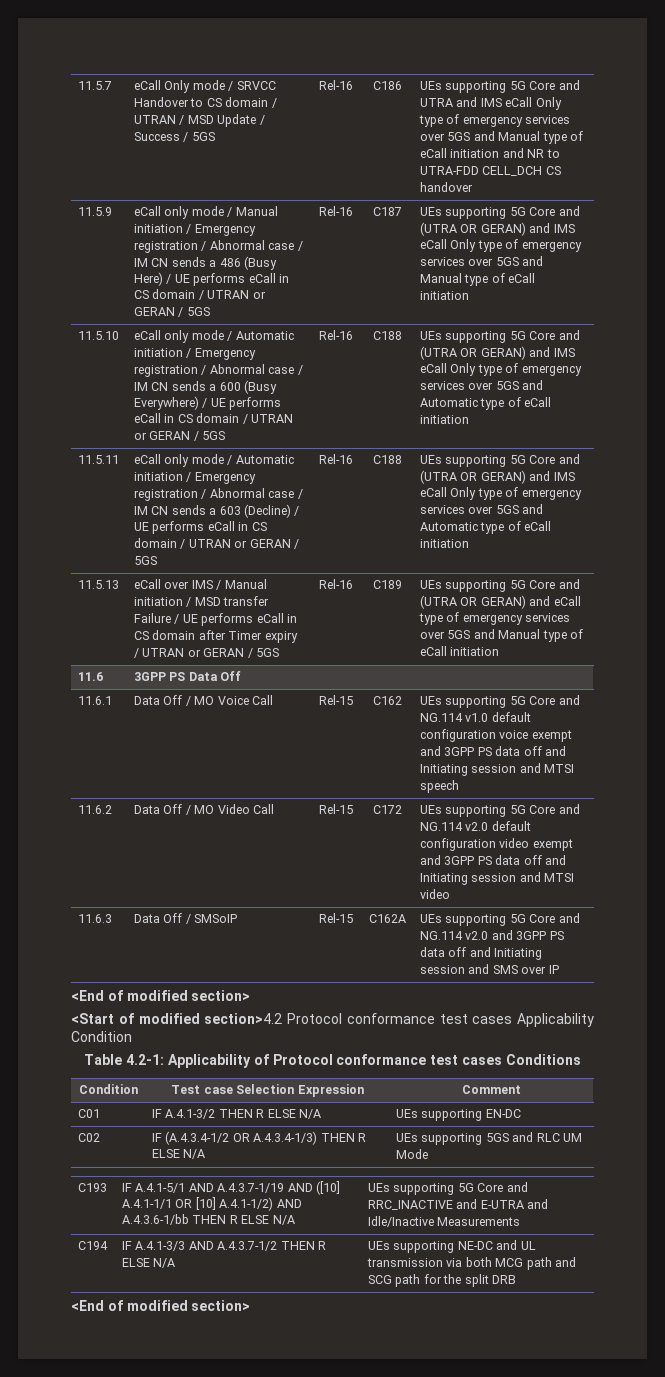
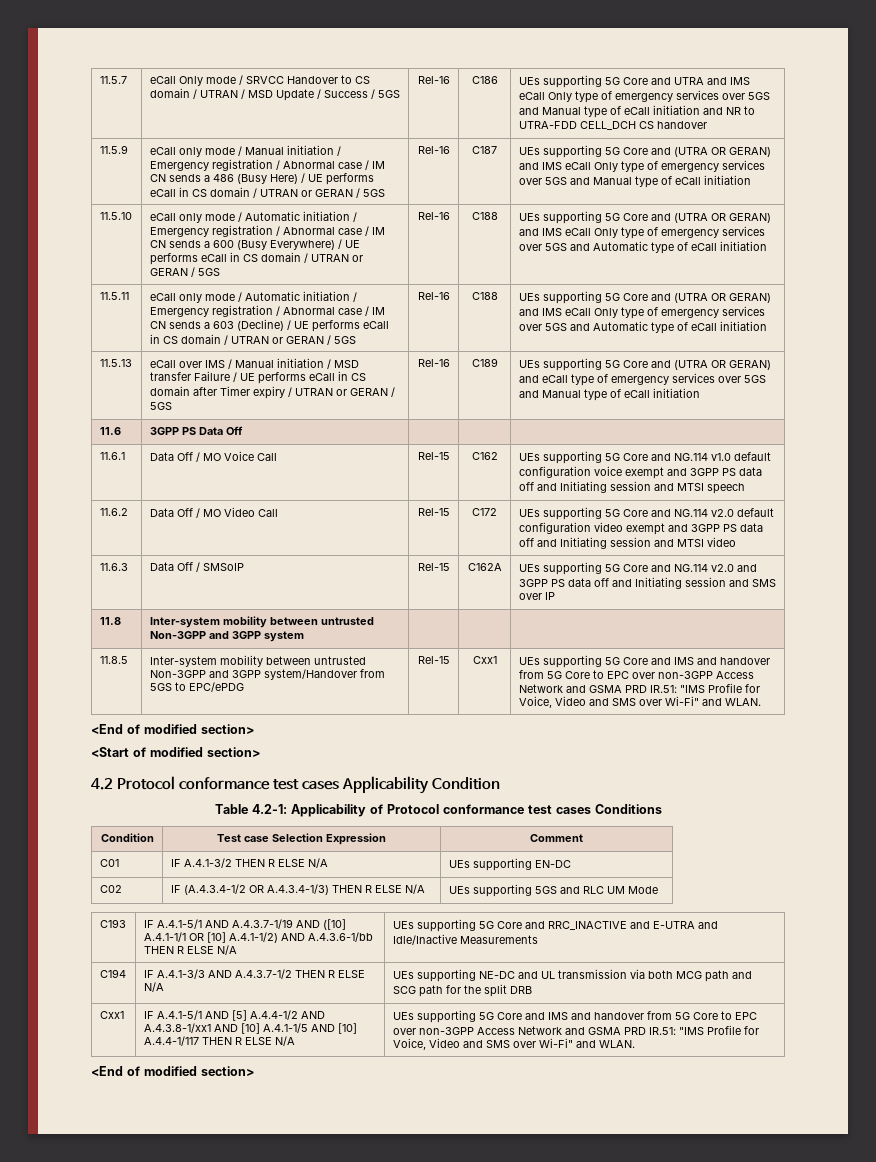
(559, 969) none -> [99,617,121,625] [149,616,374,628] [149,631,304,642] [99,656,128,664] [149,655,366,667] [149,669,385,680] [149,682,244,692] [417,656,450,664] [472,656,497,664] [518,655,770,668] [518,670,754,679] [518,683,760,693] [518,696,761,708] // 11.8 | Inter-system mobility between untrusted Non-3GPP and 3GPP system | | | // 11.8.5 | Inter-system mobility between untrusted Non-3GPP and 3GPP system/Handover from 5GS to EPC/ePDG | Rel-15 | Cxx1 | UEs supporting 5G Core and IMS and handover from 5G Core to EPC over non-3GPP Access Network and GSMA PRD IR.51: "IMS Profile for Voice, Video and SMS over Wi-Fi" and WLAN.
[204,1013,283,1024] section>4.2 -> [207,747,260,757] [91,778,113,790] section> // 4.2
(516, 1279) none -> [99,1011,124,1019] [143,1010,325,1021] [143,1023,357,1034] [143,1036,295,1046] [392,1010,757,1023] [392,1025,759,1035] [392,1038,635,1050] // Cxx1 | IF A.4.1-5/1 AND [5] A.4.4-1/2 AND A.4.3.8-1/xx1 AND [10] A.4.1-1/5 AND [10] A.4.4-1/117 THEN R ELSE N/A | UEs supporting 5G Core and IMS and handover from 5G Core to EPC over non-3GPP Access Network and GSMA PRD IR.51: "IMS Profile for Voice, Video and SMS over Wi-Fi" and WLAN.

